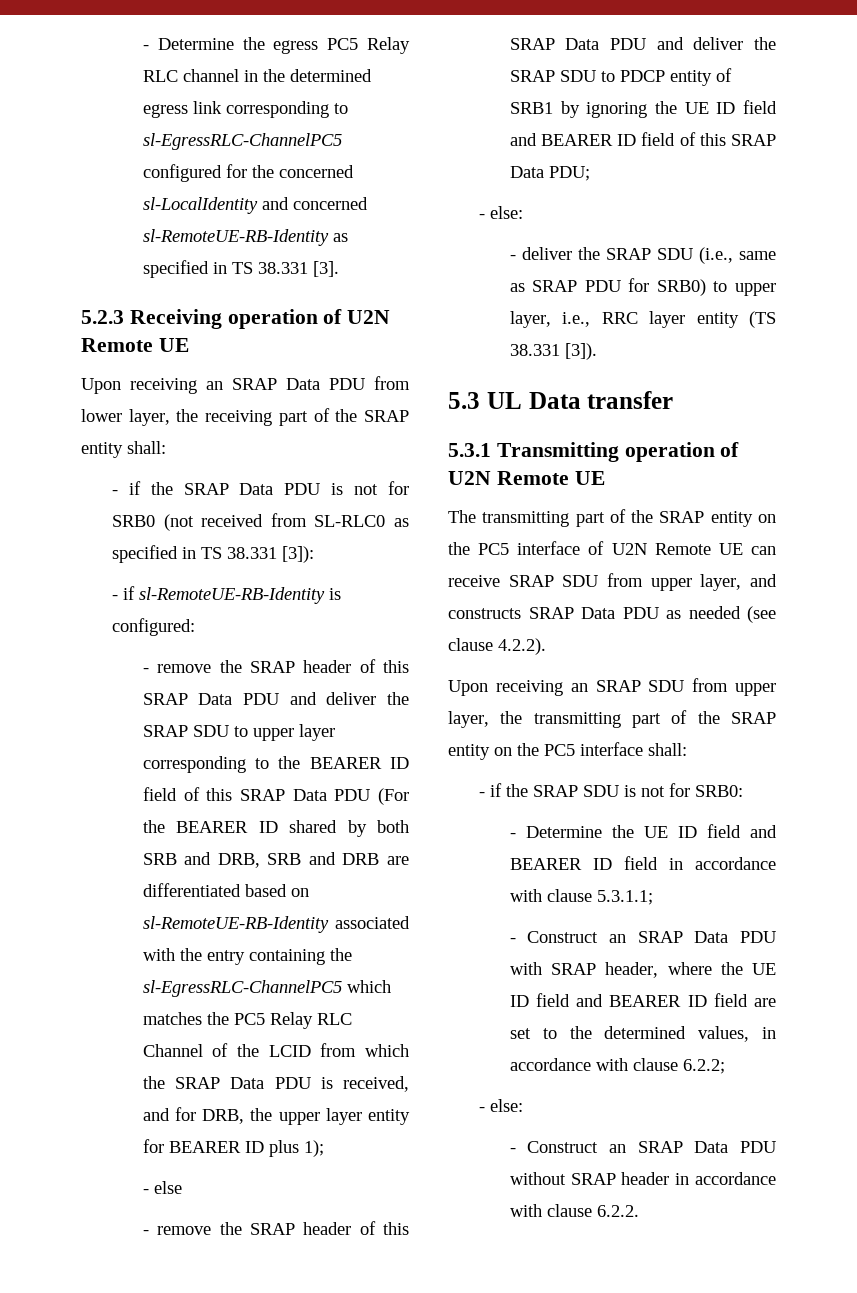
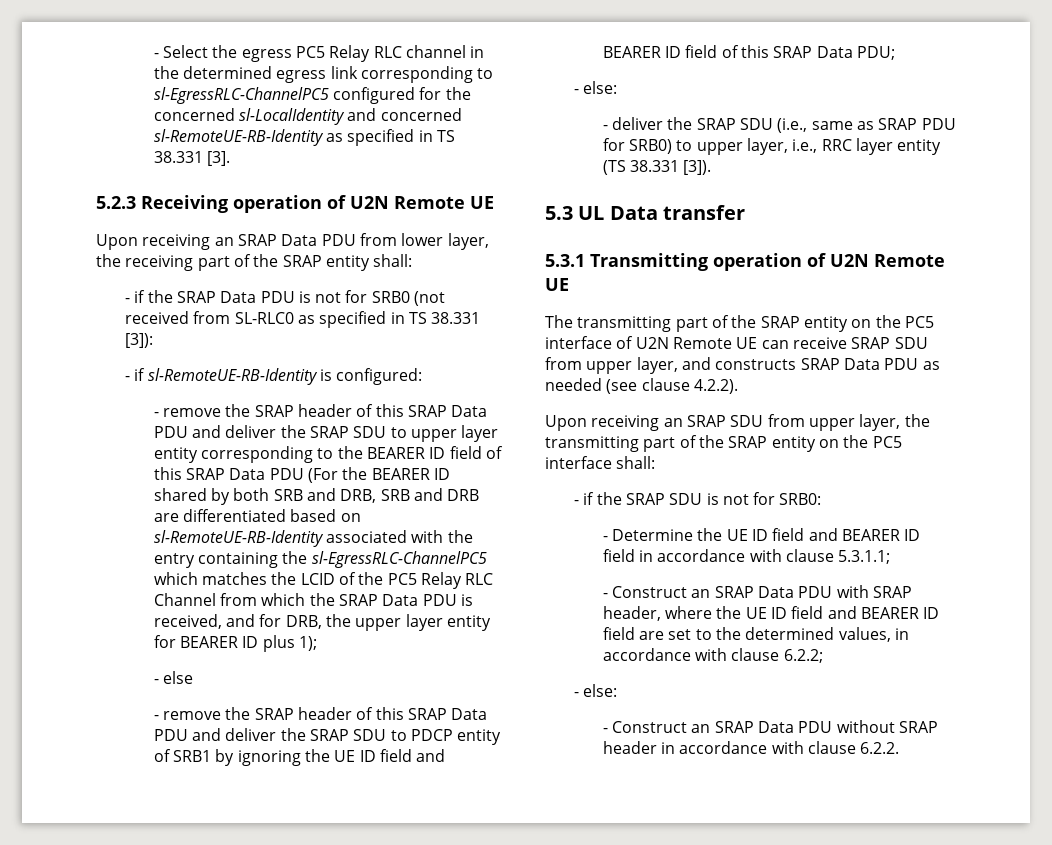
[142,38,234,50] - Determine -> [153,45,209,58] - Select
(335, 732) none -> [153,447,198,463] entity
(229, 1018) none -> [300,572,384,585] LCID of the
[212,1043,311,1057] of the LCID -> (216, 599) none

